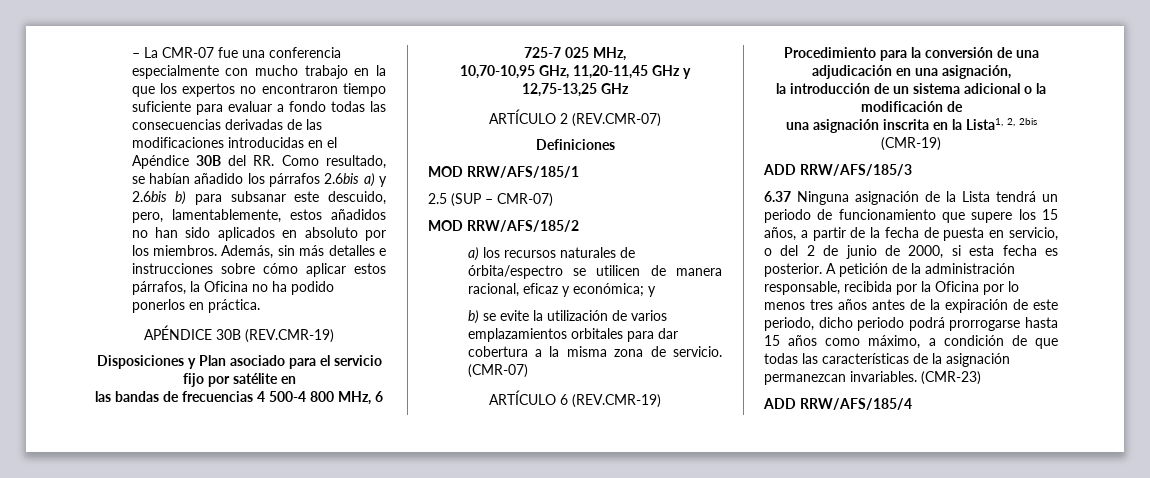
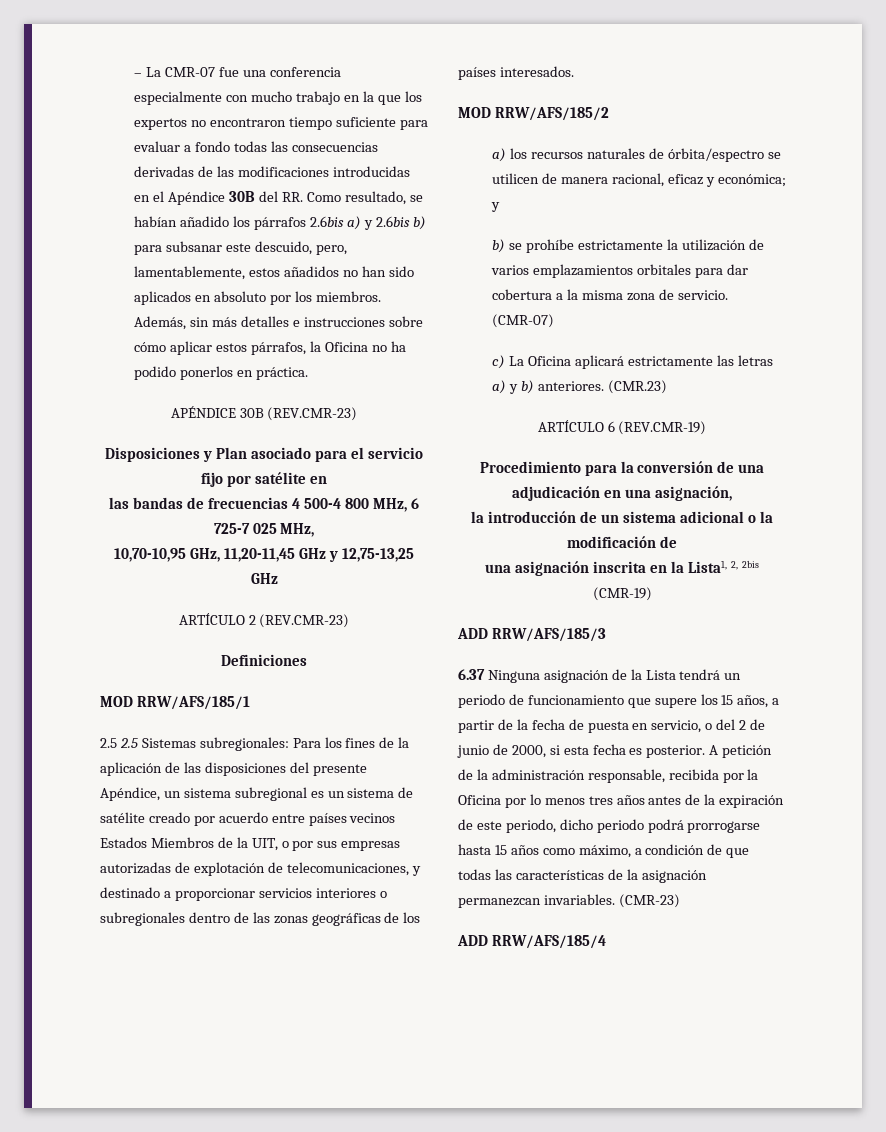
[245,329,334,343] (REV.CMR-19) -> [267,407,358,421] (REV.CMR-23)
[572,113,661,127] (REV.CMR-07) -> [259,614,350,628] (REV.CMR-23)
[451,193,553,207] (SUP – CMR-07) -> [119,737,410,751] [100,762,367,776] [100,787,414,801] [100,812,396,826] [100,837,401,851] [100,862,421,876] [100,887,387,901] [100,912,421,926] [458,66,574,80] 2.5 Sistemas subregionales: Para los fines de la aplicación de las disposiciones del presente Apéndice, un sistema subregional es un sistema de satélite creado por acuerdo entre países vecinos Estados Miembros de la UIT, o por sus empresas autorizadas de explotación de telecomunicaciones, y destinado a proporcionar servicios interiores o subregionales dentro de las zonas geográficas de los países interesados.
[499,310,529,321] evite -> [526,239,664,253] prohíbe estrictamente
(528, 371) none -> [492,355,773,369] [492,380,667,394] // c) La Oficina aplicará estrictamente las letras a) y b) anteriores. (CMR.23)

